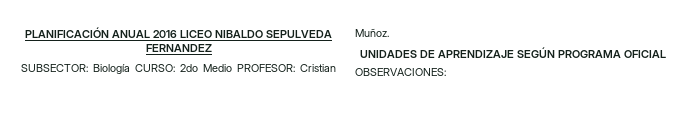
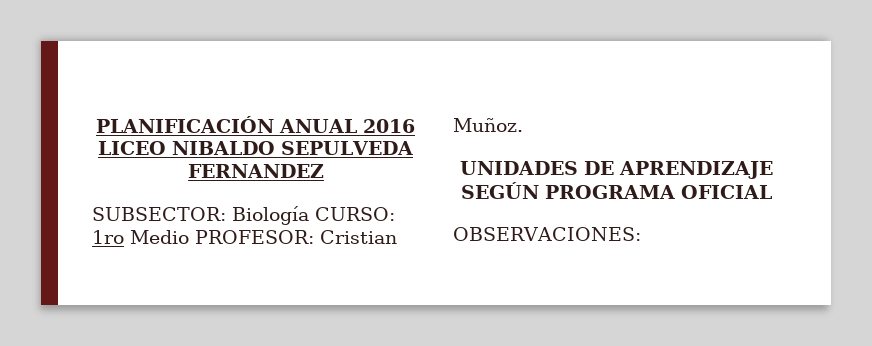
[180,64,198,72] 2do -> [92,230,124,244] 1ro

